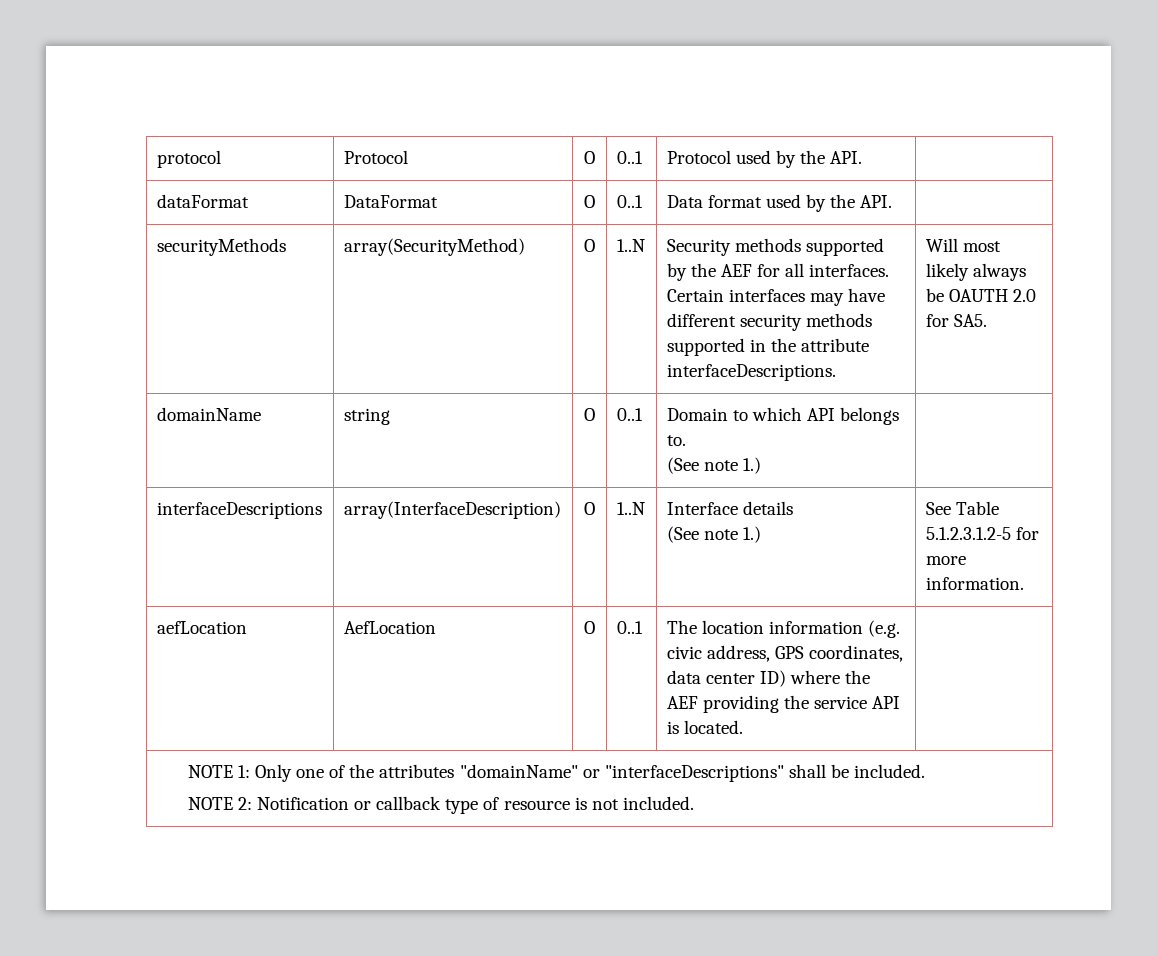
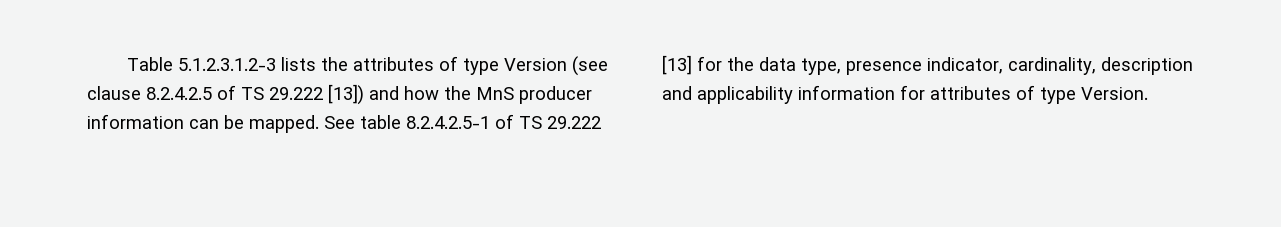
[156,150,221,168] [343,150,408,164] [584,151,595,164] [616,151,643,164] [666,150,863,168] [156,194,249,208] [343,195,438,208] [584,195,595,208] [616,195,643,208] [666,194,893,212] [156,238,286,256] [343,238,525,256] [584,239,595,252] [616,239,645,252] [666,238,884,256] [666,263,890,281] [666,288,886,306] [666,313,872,331] [666,338,870,356] [666,364,836,381] [925,238,1001,252] [925,263,1026,281] [925,288,1036,302] [925,314,987,327] [156,407,261,421] [343,408,390,425] [584,408,595,421] [616,408,643,421] [666,407,900,425] [666,435,686,446] [666,457,761,474] [156,502,322,519] [343,501,561,519] [584,502,595,515] [616,502,645,515] [666,501,793,515] [666,526,761,543] [925,501,999,515] [925,527,1039,540] [925,556,966,565] [925,577,1024,590] [156,621,247,634] [343,621,436,634] [584,621,595,634] [616,621,643,634] [666,620,901,638] [666,645,904,662] [666,670,871,687] [666,695,901,713] [666,720,743,734] [187,764,926,782] [187,796,694,814] protocol | Protocol | O | 0..1 | Protocol used by the API. | // dataFormat | DataFormat | O | 0..1 | Data format used by the API. | // securityMethods | array(SecurityMethod) | O | 1..N | Security methods supported by the AEF for all interfaces. Certain interfaces may have different security methods supported in the attribute interfaceDescriptions. | Will most likely always be OAUTH 2.0 for SA5. // domainName | string | O | 0..1 | Domain to which API belongs to. // (See note 1.) | // interfaceDescriptions | array(InterfaceDescription) | O | 1..N | Interface details // (See note 1.) | See Table 5.1.2.3.1.2-5 for more information. // aefLocation | AefLocation | O | 0..1 | The location information (e.g. civic address, GPS coordinates, data center ID) where the AEF providing the service API is located. | // NOTE 1: Only one of the attributes "domainName" or "interfaceDescriptions" shall be included. // NOTE 2: Notification or callback type of resource is not included. -> [126,56,608,76] [87,84,592,105] [87,114,601,133] [662,55,1193,75] [662,85,1148,104] Table 5.1.2.3.1.2-3 lists the attributes of type Version (see clause 8.2.4.2.5 of TS 29.222 [13]) and how the MnS producer information can be mapped. See table 8.2.4.2.5-1 of TS 29.222 [13] for the data type, presence indicator, cardinality, description and applicability information for attributes of type Version.

